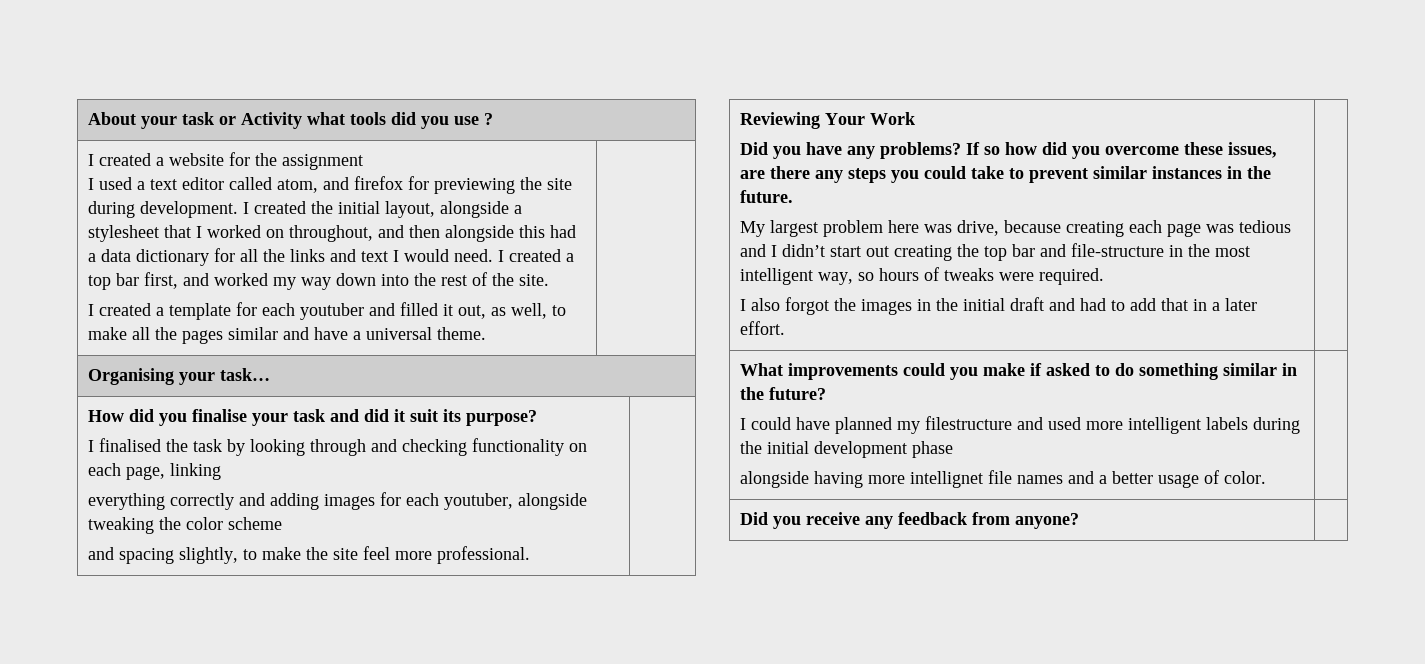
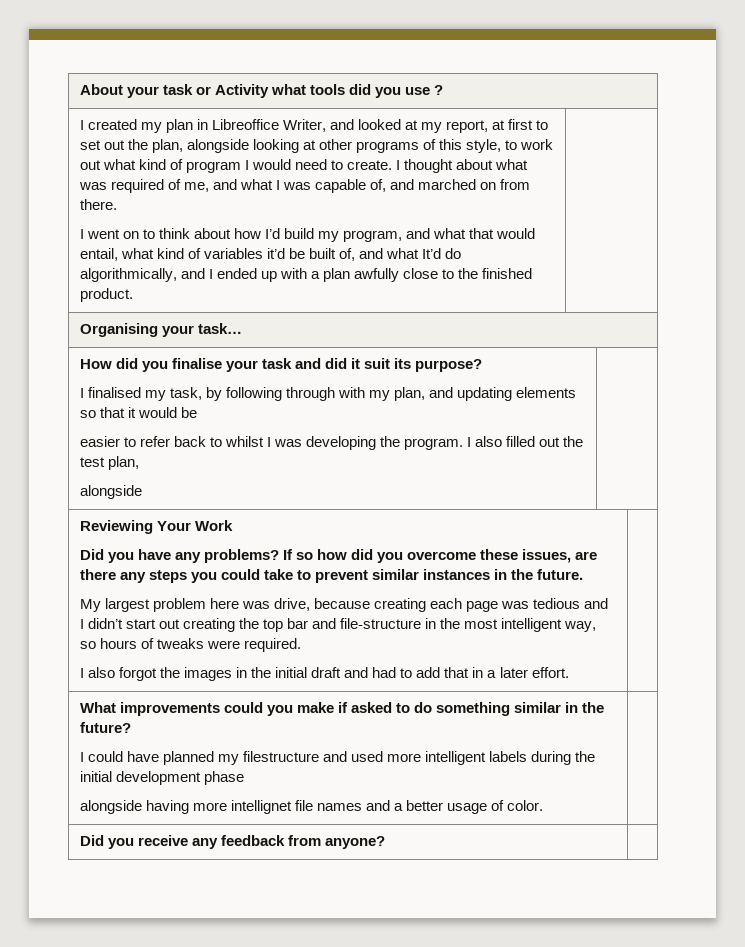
[156,152,364,170] [88,176,573,194] [88,201,523,218] [88,225,577,242] [88,248,575,266] [88,272,550,290] [88,302,567,320] [88,327,487,344] a website for the assignment // I used a text editor called atom, and firefox for previewing the site during development. I created the initial layout, alongside a stylesheet that I worked on throughout, and then alongside this had a data dictionary for all the links and text I would need. I created a top bar first, and worked my way down into the rest of the site. // I created a template for each youtuber and filled it out, as well, to make all the pages similar and have a universal theme. -> [140,119,549,133] [79,139,554,153] [79,159,529,173] [78,179,531,193] [79,199,117,210] [79,228,536,242] [79,248,462,261] [79,268,533,282] [79,288,133,302] my plan in Libreoffice Writer, and looked at my report, at first to set out the plan, alongside looking at other programs of this style, to work out what kind of program I would need to create. I thought about what was required of me, and what I was capable of, and marched on from there. // I went on to think about how I’d build my program, and what that would entail, what kind of variables it’d be built of, and what It’d do algorithmically, and I ended up with a plan awfully close to the finished product.
[166,438,588,456] [88,463,222,480] [88,492,588,510] [88,517,283,534] [88,546,531,564] the task by looking through and checking functionality on each page, linking // everything correctly and adding images for each youtuber, alongside tweaking the color scheme // and spacing slightly, to make the site feel more professional. -> [144,387,577,401] [79,407,197,418] [79,436,584,450] [79,456,139,470] [79,485,142,499] my task, by following through with my plan, and updating elements so that it would be // easier to refer back to whilst I was developing the program. I also filled out the test plan, // alongside

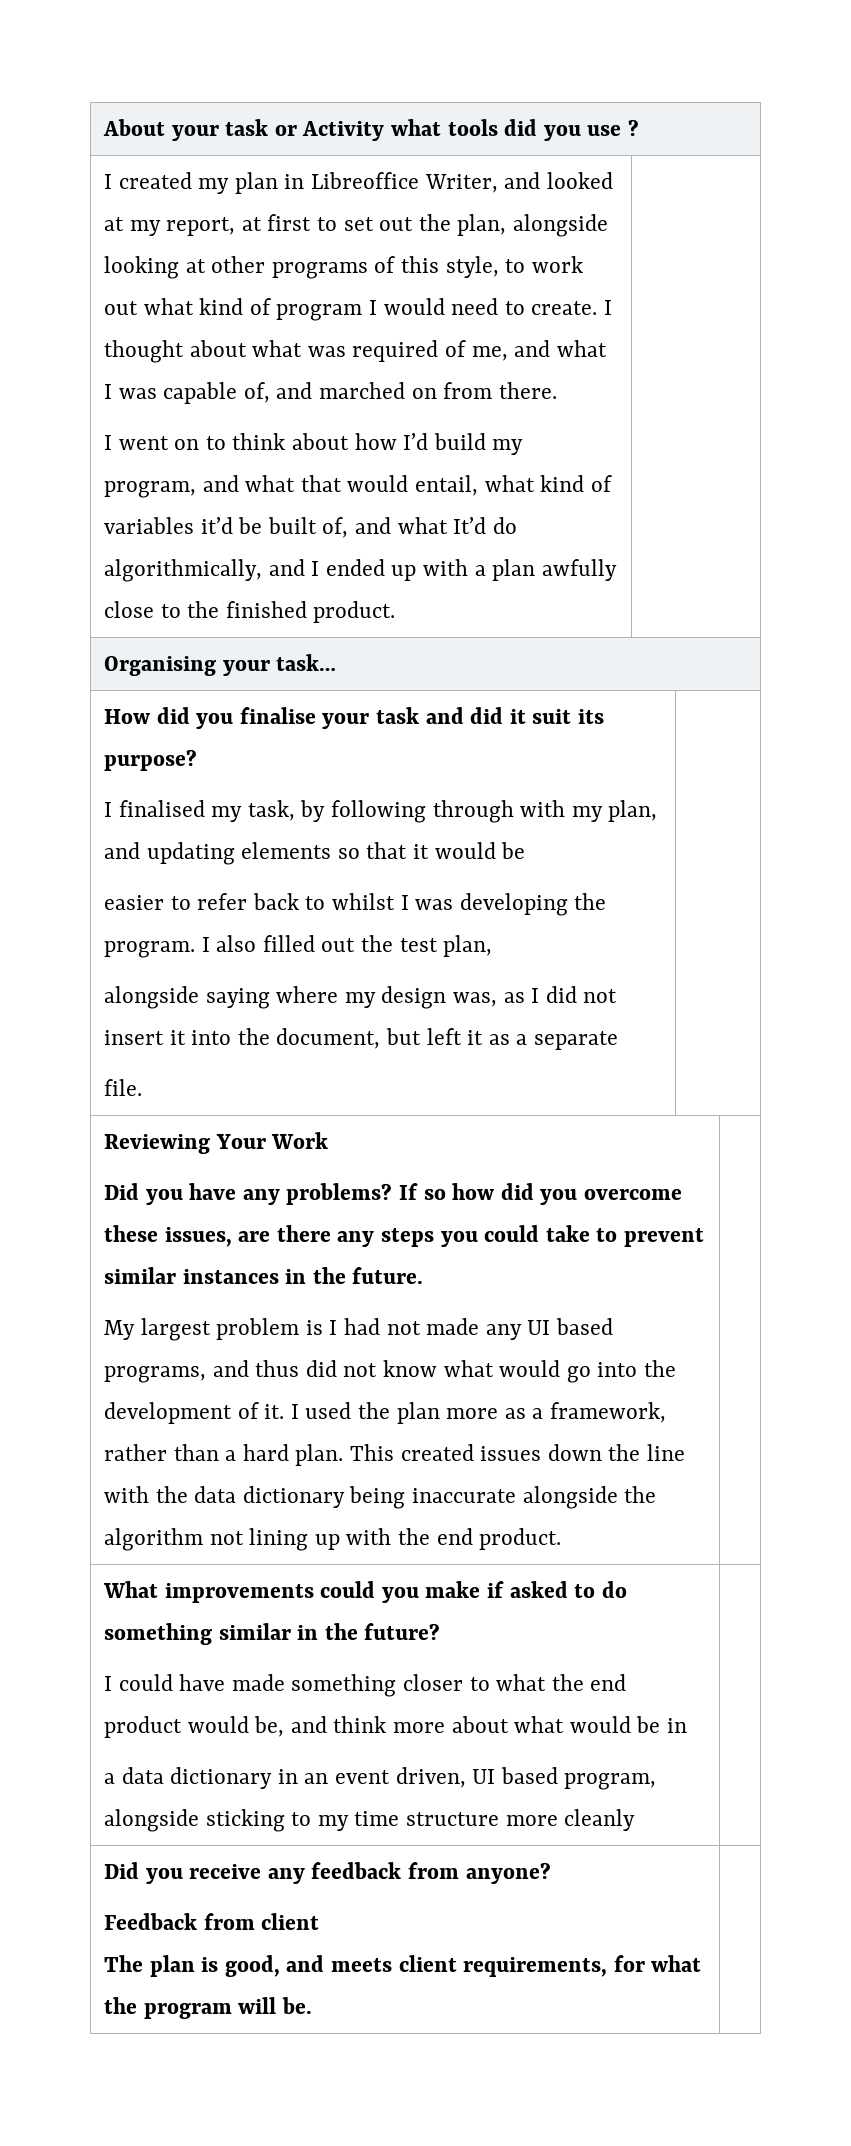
(142, 492) none -> [205,986,618,1009] [103,1028,619,1050] [103,1079,142,1096] saying where my design was, as I did not insert it into the document, but left it as a separate // file.
[209,598,609,612] [79,618,597,632] [79,638,301,652] [79,667,569,681] here was drive, because creating each page was tedious and I didn’t start out creating the top bar and file-structure in the most intelligent way, so hours of tweaks were required. // I also forgot the images in the initial draft and had to add that in a later effort. -> [305,1318,614,1340] [103,1360,677,1383] [103,1402,667,1424] [103,1444,686,1466] [103,1486,657,1509] [103,1528,562,1551] is I had not made any UI based programs, and thus did not know what would go into the development of it. I used the plan more as a framework, rather than a hard plan. This created issues down the line with the data dictionary being inaccurate alongside the algorithm not lining up with the end product.
[162,751,596,765] [79,771,244,785] [79,800,544,814] planned my filestructure and used more intelligent labels during the initial development phase // alongside having more intellignet file names and a better usage of color. -> [231,1674,627,1697] [103,1716,688,1738] [103,1767,657,1790] [103,1809,636,1832] made something closer to what the end product would be, and think more about what would be in // a data dictionary in an event driven, UI based program, alongside sticking to my time structure more cleanly
(386, 842) none -> [103,1913,320,1930] [103,1955,702,1977] [103,1997,312,2019] // Feedback from client // The plan is good, and meets client requirements, for what the program will be.

